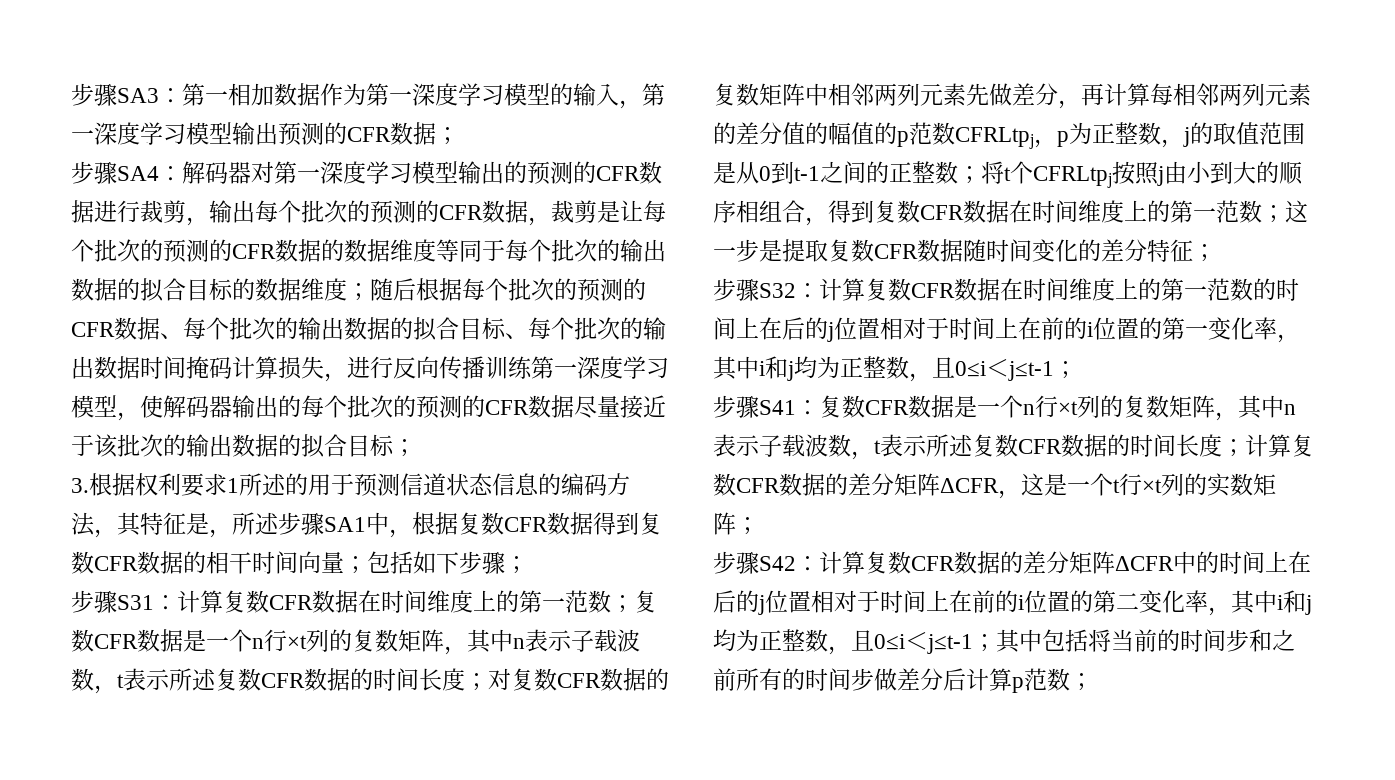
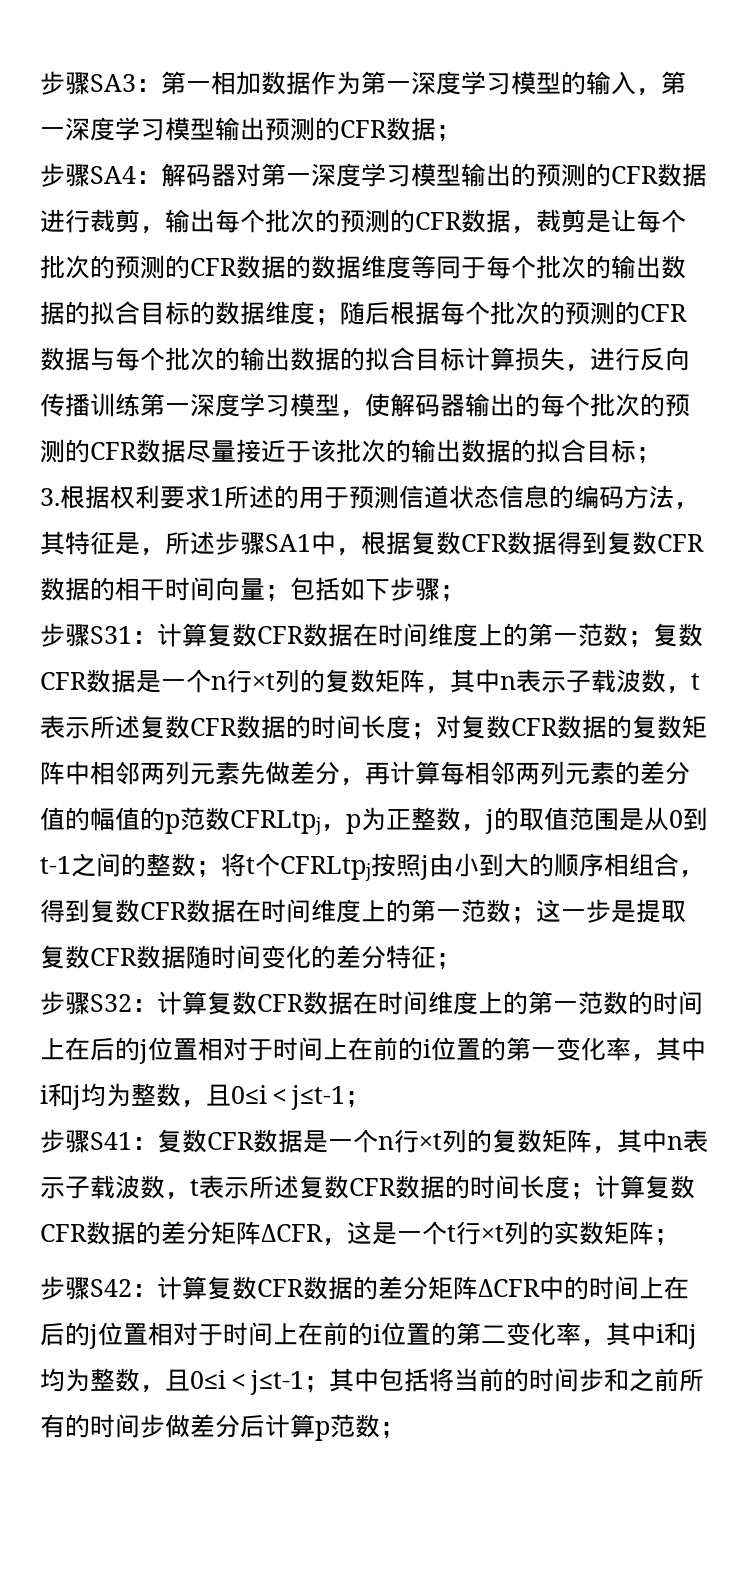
[160,317,666,341] [71,356,232,379] 、每个批次的输出数据的拟合目标、每个批次的输出数据时间掩码 -> [90,347,465,371] 与每个批次的输出数据的拟合目标
[889,162,912,182] 正 -> (146, 865) none
[840,357,863,377] 正 -> (131, 1095) none
[759,630,782,650] 正 -> (90, 1380) none

